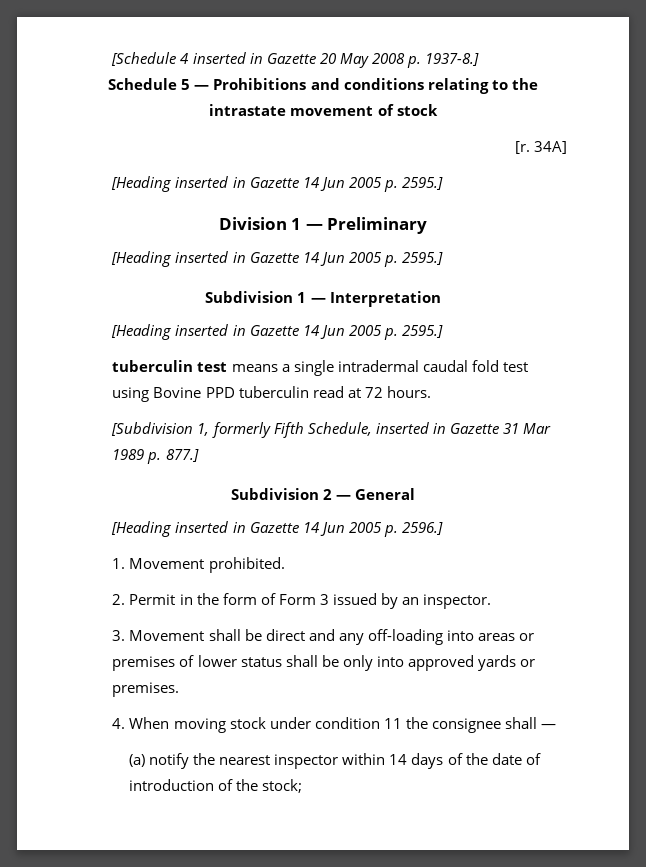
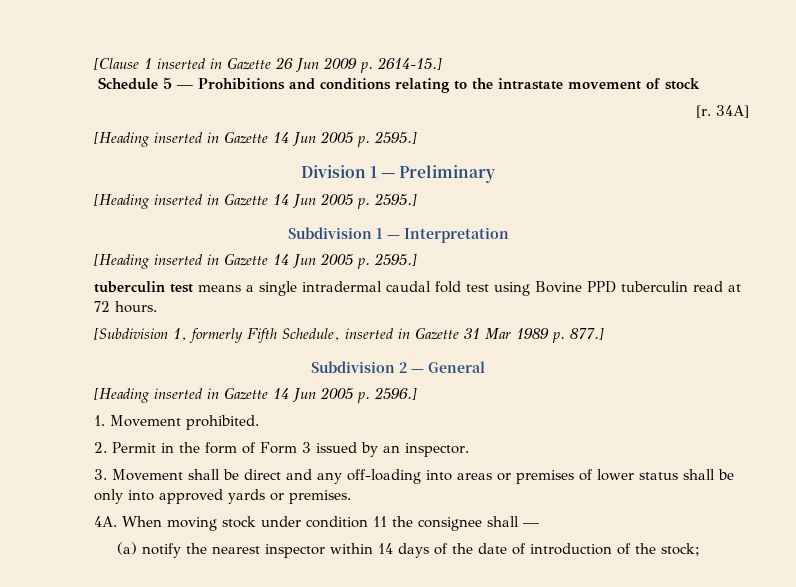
[111,52,479,68] [Schedule 4 inserted in Gazette 20 May 2008 p. 1937-8.] -> [93,57,442,73] [Clause 1 inserted in Gazette 26 Jun 2009 p. 2614-15.]
[112,718,126,729] 4. -> [93,516,117,527] 4A.

